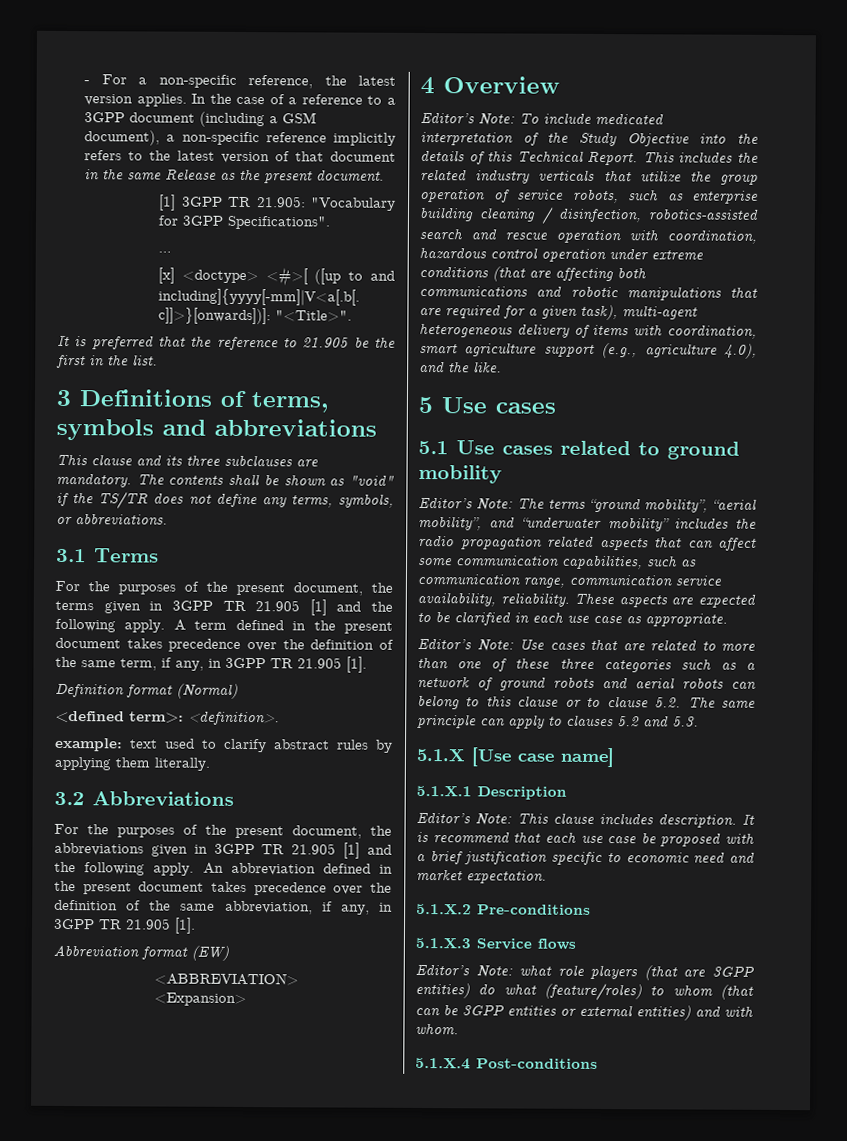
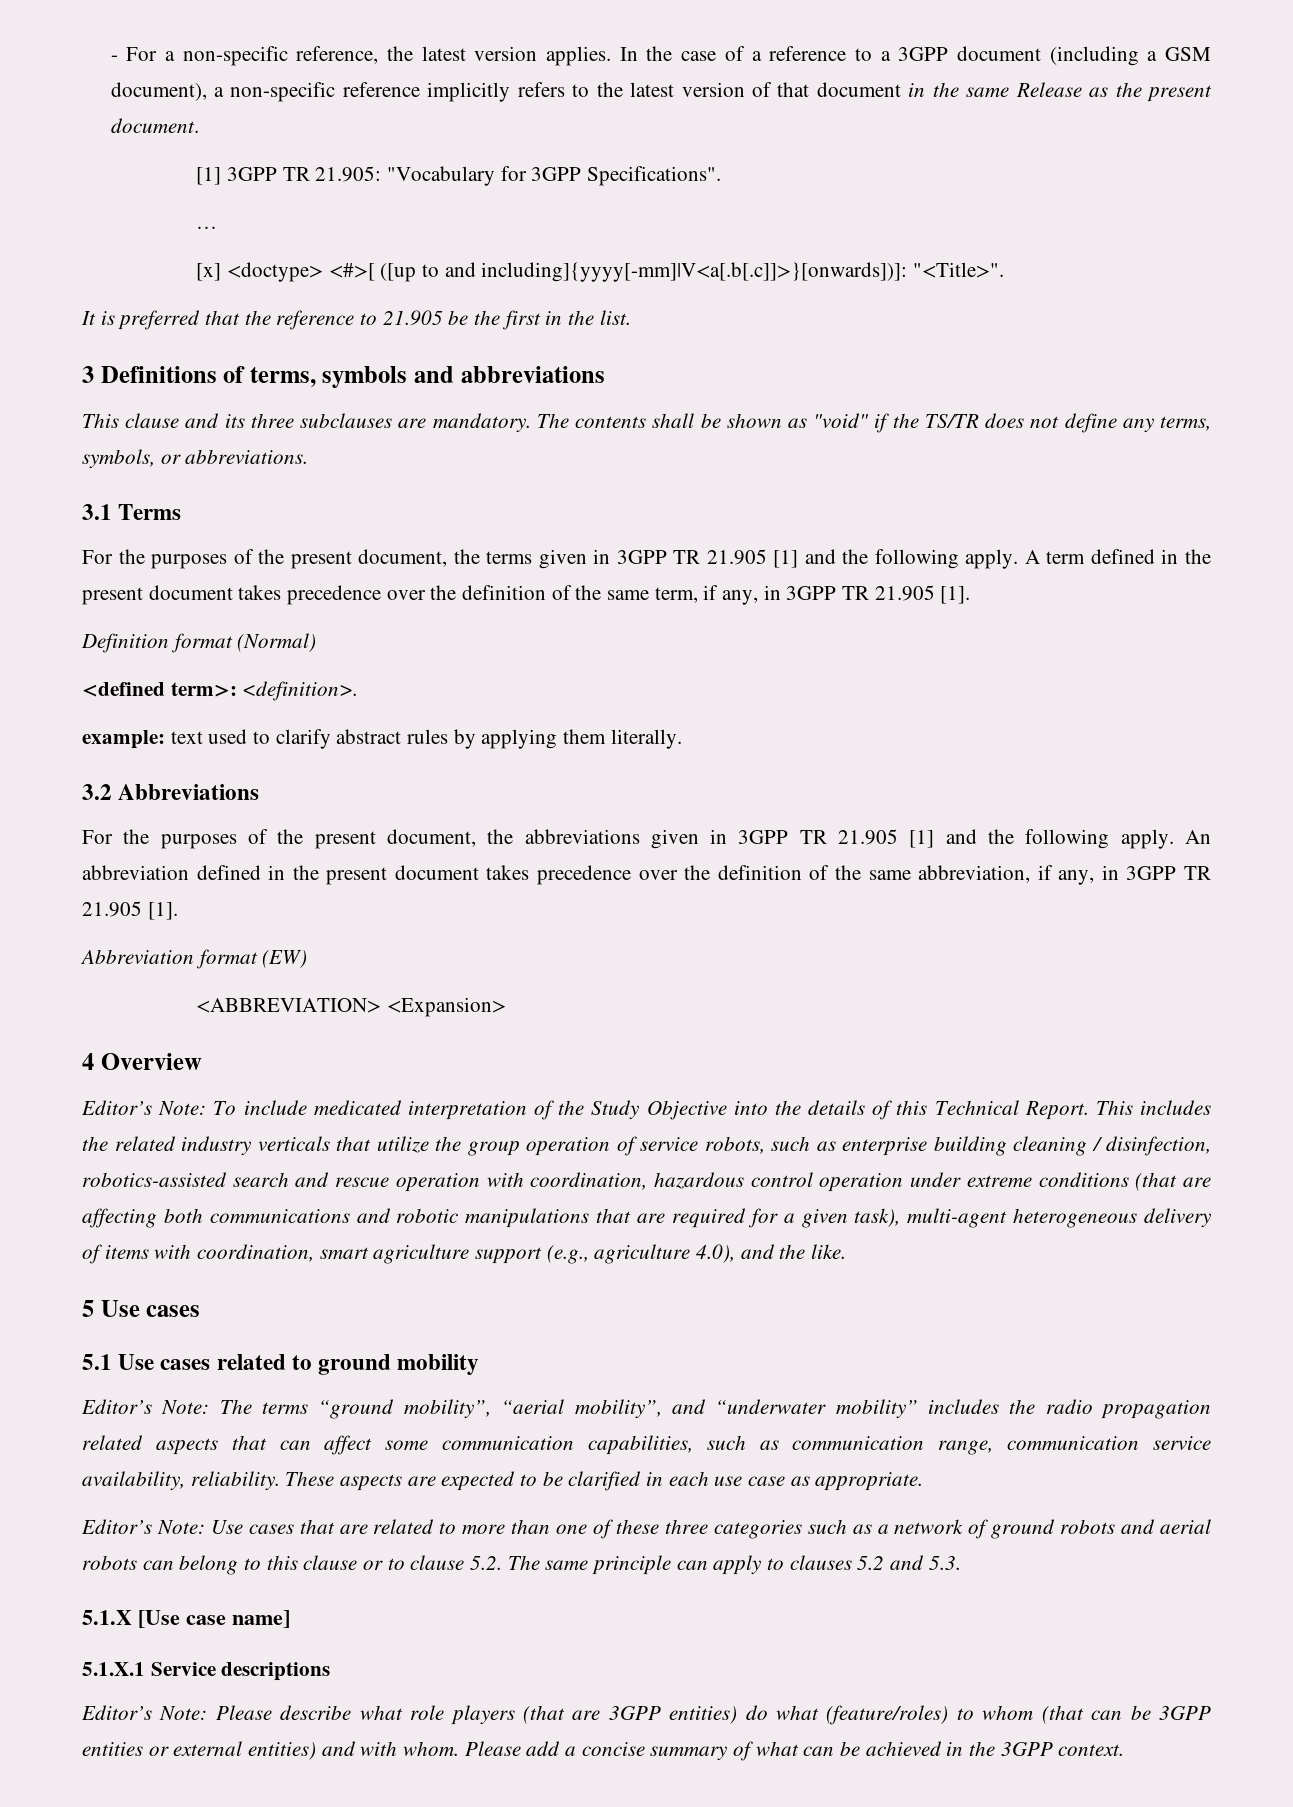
[477,786,567,800] [416,811,755,828] [416,831,755,847] [416,851,755,866] [416,868,547,884] [416,903,591,915] [415,937,576,950] [415,963,513,978] Description // Editor’s Note: This clause includes description. It is recommend that each use case be proposed with a brief justification specific to economic need and market expectation. // 5.1.X.2 Pre-conditions // 5.1.X.3 Service flows // Editor’s Note: -> [150,1662,331,1681] [81,1705,352,1720] Service descriptions // Editor’s Note: Please describe
[415,1057,598,1070] // 5.1.X.4 Post-conditions -> [464,1741,1125,1761] Please add a concise summary of what can be achieved in the 3GPP context.

